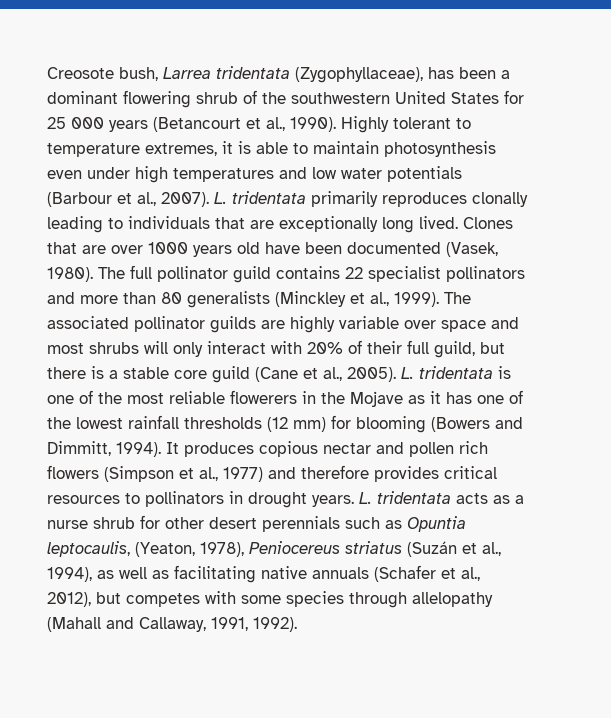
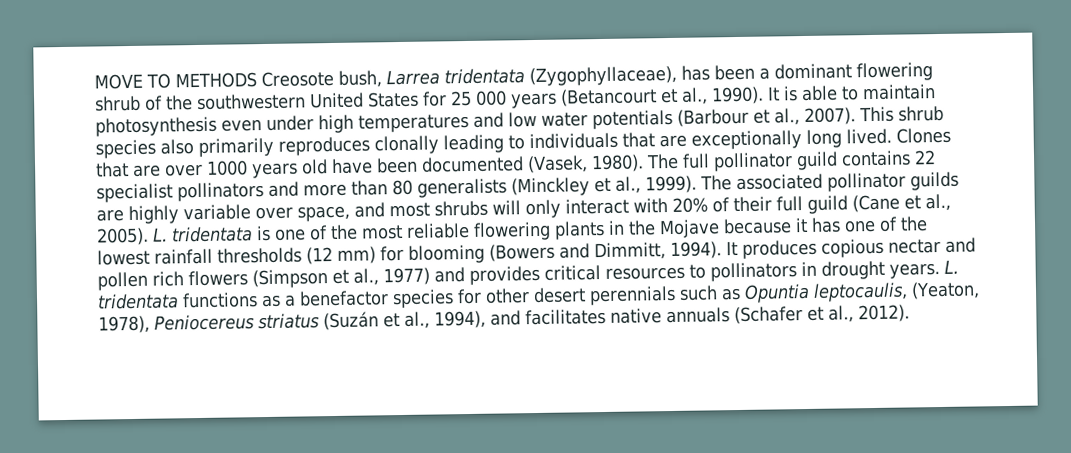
(47, 73) none -> [94,72,257,90] MOVE TO METHODS
[341,116,471,133] [47,141,233,157] Highly tolerant to temperature extremes, it -> [767,86,780,101] It
[214,191,306,204] L. tridentata -> [859,105,944,123] [95,139,194,159] This shrub species also
[441,320,486,332] space -> [297,205,350,222] space,
[434,341,505,358] [47,366,207,379] guild, but there is a stable core -> (803, 204) none
[230,390,297,404] flowerers -> [473,220,605,241] flowering plants
[408,395,425,404] as -> [723,218,792,235] because
[301,465,369,479] therefore -> (465, 275) none
[456,493,488,504] acts -> [182,292,258,309] functions
[47,517,135,529] nurse shrub -> [299,289,454,309] benefactor species
[97,565,256,583] as well as facilitating -> [490,308,606,326] and facilitates
[47,591,493,608] [47,617,297,632] 2012), but competes with some species through allelopathy (Mahall and Callaway, 1991, 1992). -> [858,304,910,323] 2012).

